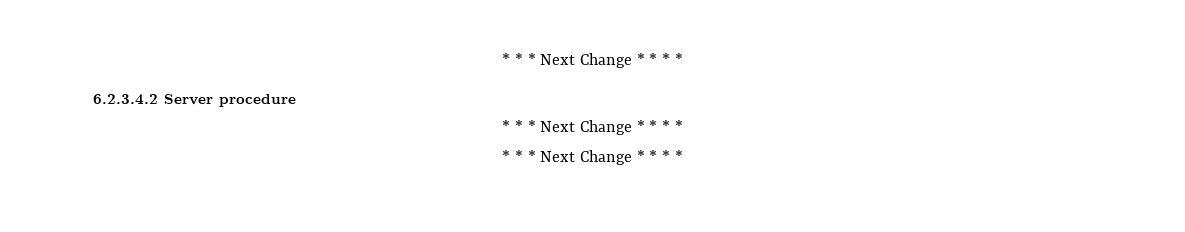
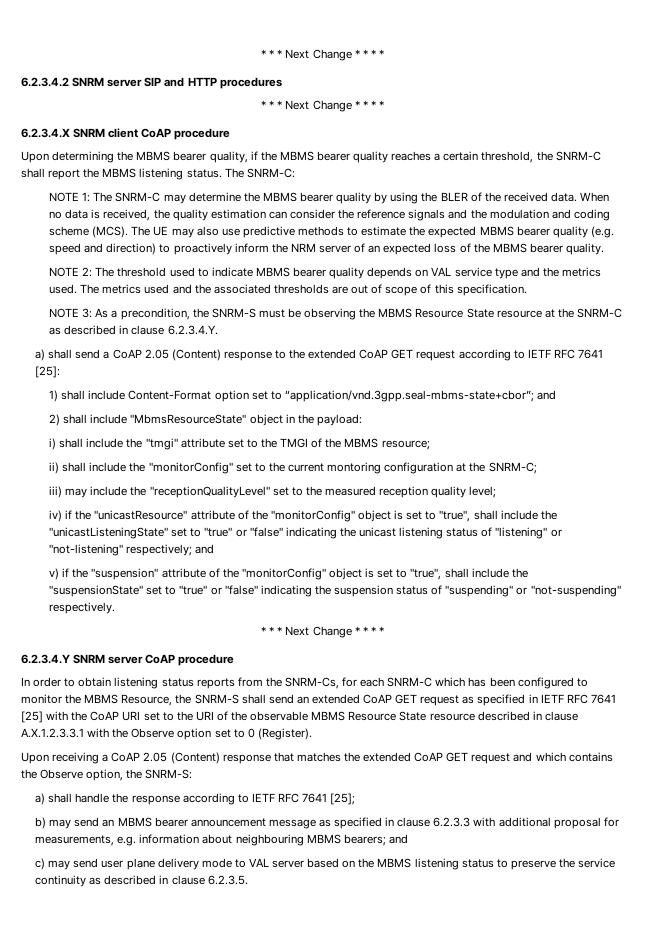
[164,94,296,107] [502,120,683,135] [502,150,683,165] Server procedure // * * * Next Change * * * * // * * * Next Change * * * * -> [72,77,282,89] [261,100,384,112] [21,128,231,140] [21,151,601,163] [21,168,295,180] [49,192,610,204] [49,209,610,221] [49,226,614,238] [49,243,604,255] [49,267,601,279] [49,284,527,296] [49,308,622,320] [49,325,218,335] [35,349,603,361] [35,366,61,378] [49,390,556,402] [49,414,362,426] [49,438,430,450] [49,462,537,474] [49,486,497,498] [49,510,557,522] [49,527,562,539] [49,544,215,556] [49,568,528,580] [49,585,621,597] [49,602,116,614] [261,626,384,638] [21,654,235,666] [21,677,588,689] [21,694,616,706] [21,711,578,723] [21,728,312,740] [21,752,613,764] [21,769,193,781] [35,793,356,805] [35,817,619,829] [35,834,408,846] [35,858,616,870] [35,875,248,887] SNRM server SIP and HTTP procedures // * * * Next Change * * * * // 6.2.3.4.X SNRM client CoAP procedure // Upon determining the MBMS bearer quality, if the MBMS bearer quality reaches a certain threshold, the SNRM-C shall report the MBMS listening status. The SNRM-C: // NOTE 1: The SNRM-C may determine the MBMS bearer quality by using the BLER of the received data. When no data is received, the quality estimation can consider the reference signals and the modulation and coding scheme (MCS). The UE may also use predictive methods to estimate the expected MBMS bearer quality (e.g. speed and direction) to proactively inform the NRM server of an expected loss of the MBMS bearer quality. // NOTE 2: The threshold used to indicate MBMS bearer quality depends on VAL service type and the metrics used. The metrics used and the associated thresholds are out of scope of this specification. // NOTE 3: As a precondition, the SNRM-S must be observing the MBMS Resource State resource at the SNRM-C as described in clause 6.2.3.4.Y. // a) shall send a CoAP 2.05 (Content) response to the extended CoAP GET request according to IETF RFC 7641 [25]: // 1) shall include Content-Format option set to “application/vnd.3gpp.seal-mbms-state+cbor”; and // 2) shall include "MbmsResourceState" object in the payload: // i) shall include the "tmgi" attribute set to the TMGI of the MBMS resource; // ii) shall include the "monitorConfig" set to the current montoring configuration at the SNRM-C; // iii) may include the "receptionQualityLevel" set to the measured reception quality level; // iv) if the "unicastResource" attribute of the "monitorConfig" object is set to "true", shall include the "unicastListeningState" set to "true" or "false" indicating the unicast listening status of "listening" or "not-listening" respectively; and // v) if the "suspension" attribute of the "monitorConfig" object is set to "true", shall include the "suspensionState" set to "true" or "false" indicating the suspension status of "suspending" or "not-suspending" respectively. // * * * Next Change * * * * // 6.2.3.4.Y SNRM server CoAP procedure // In order to obtain listening status reports from the SNRM-Cs, for each SNRM-C which has been configured to monitor the MBMS Resource, the SNRM-S shall send an extended CoAP GET request as specified in IETF RFC 7641 [25] with the CoAP URI set to the URI of the observable MBMS Resource State resource described in clause A.X.1.2.3.3.1 with the Observe option set to 0 (Register). // Upon receiving a CoAP 2.05 (Content) response that matches the extended CoAP GET request and which contains the Observe option, the SNRM-S: // a) shall handle the response according to IETF RFC 7641 [25]; // b) may send an MBMS bearer announcement message as specified in clause 6.2.3.3 with additional proposal for measurements, e.g. information about neighbouring MBMS bearers; and // c) may send user plane delivery mode to VAL server based on the MBMS listening status to preserve the service continuity as described in clause 6.2.3.5.

